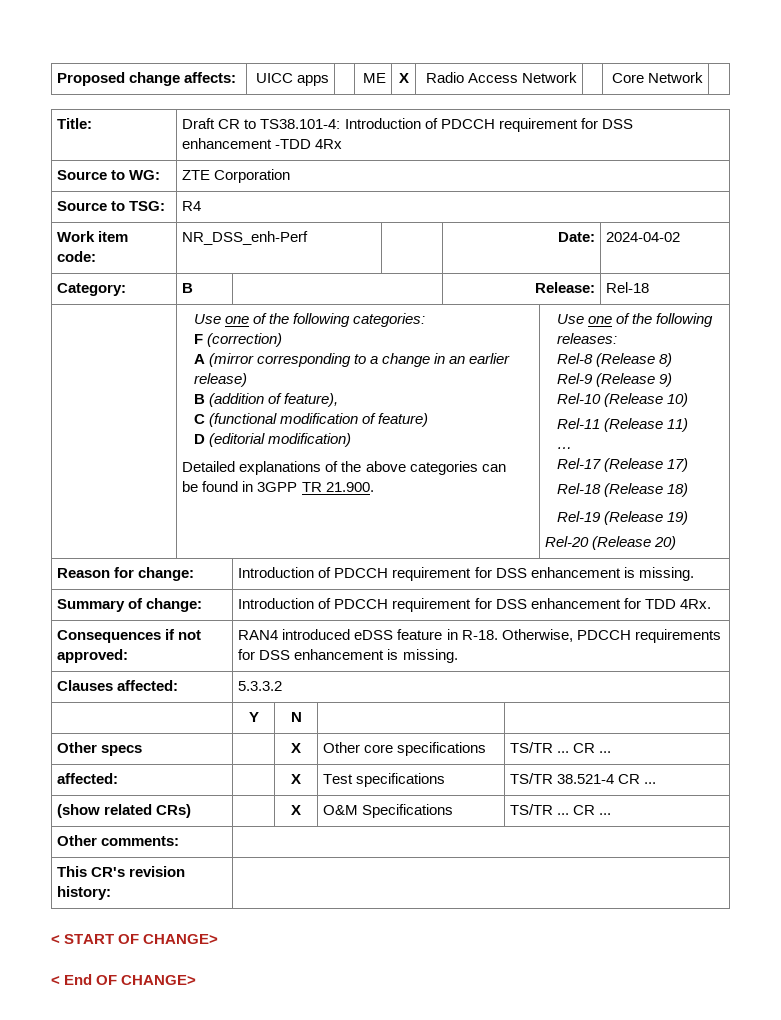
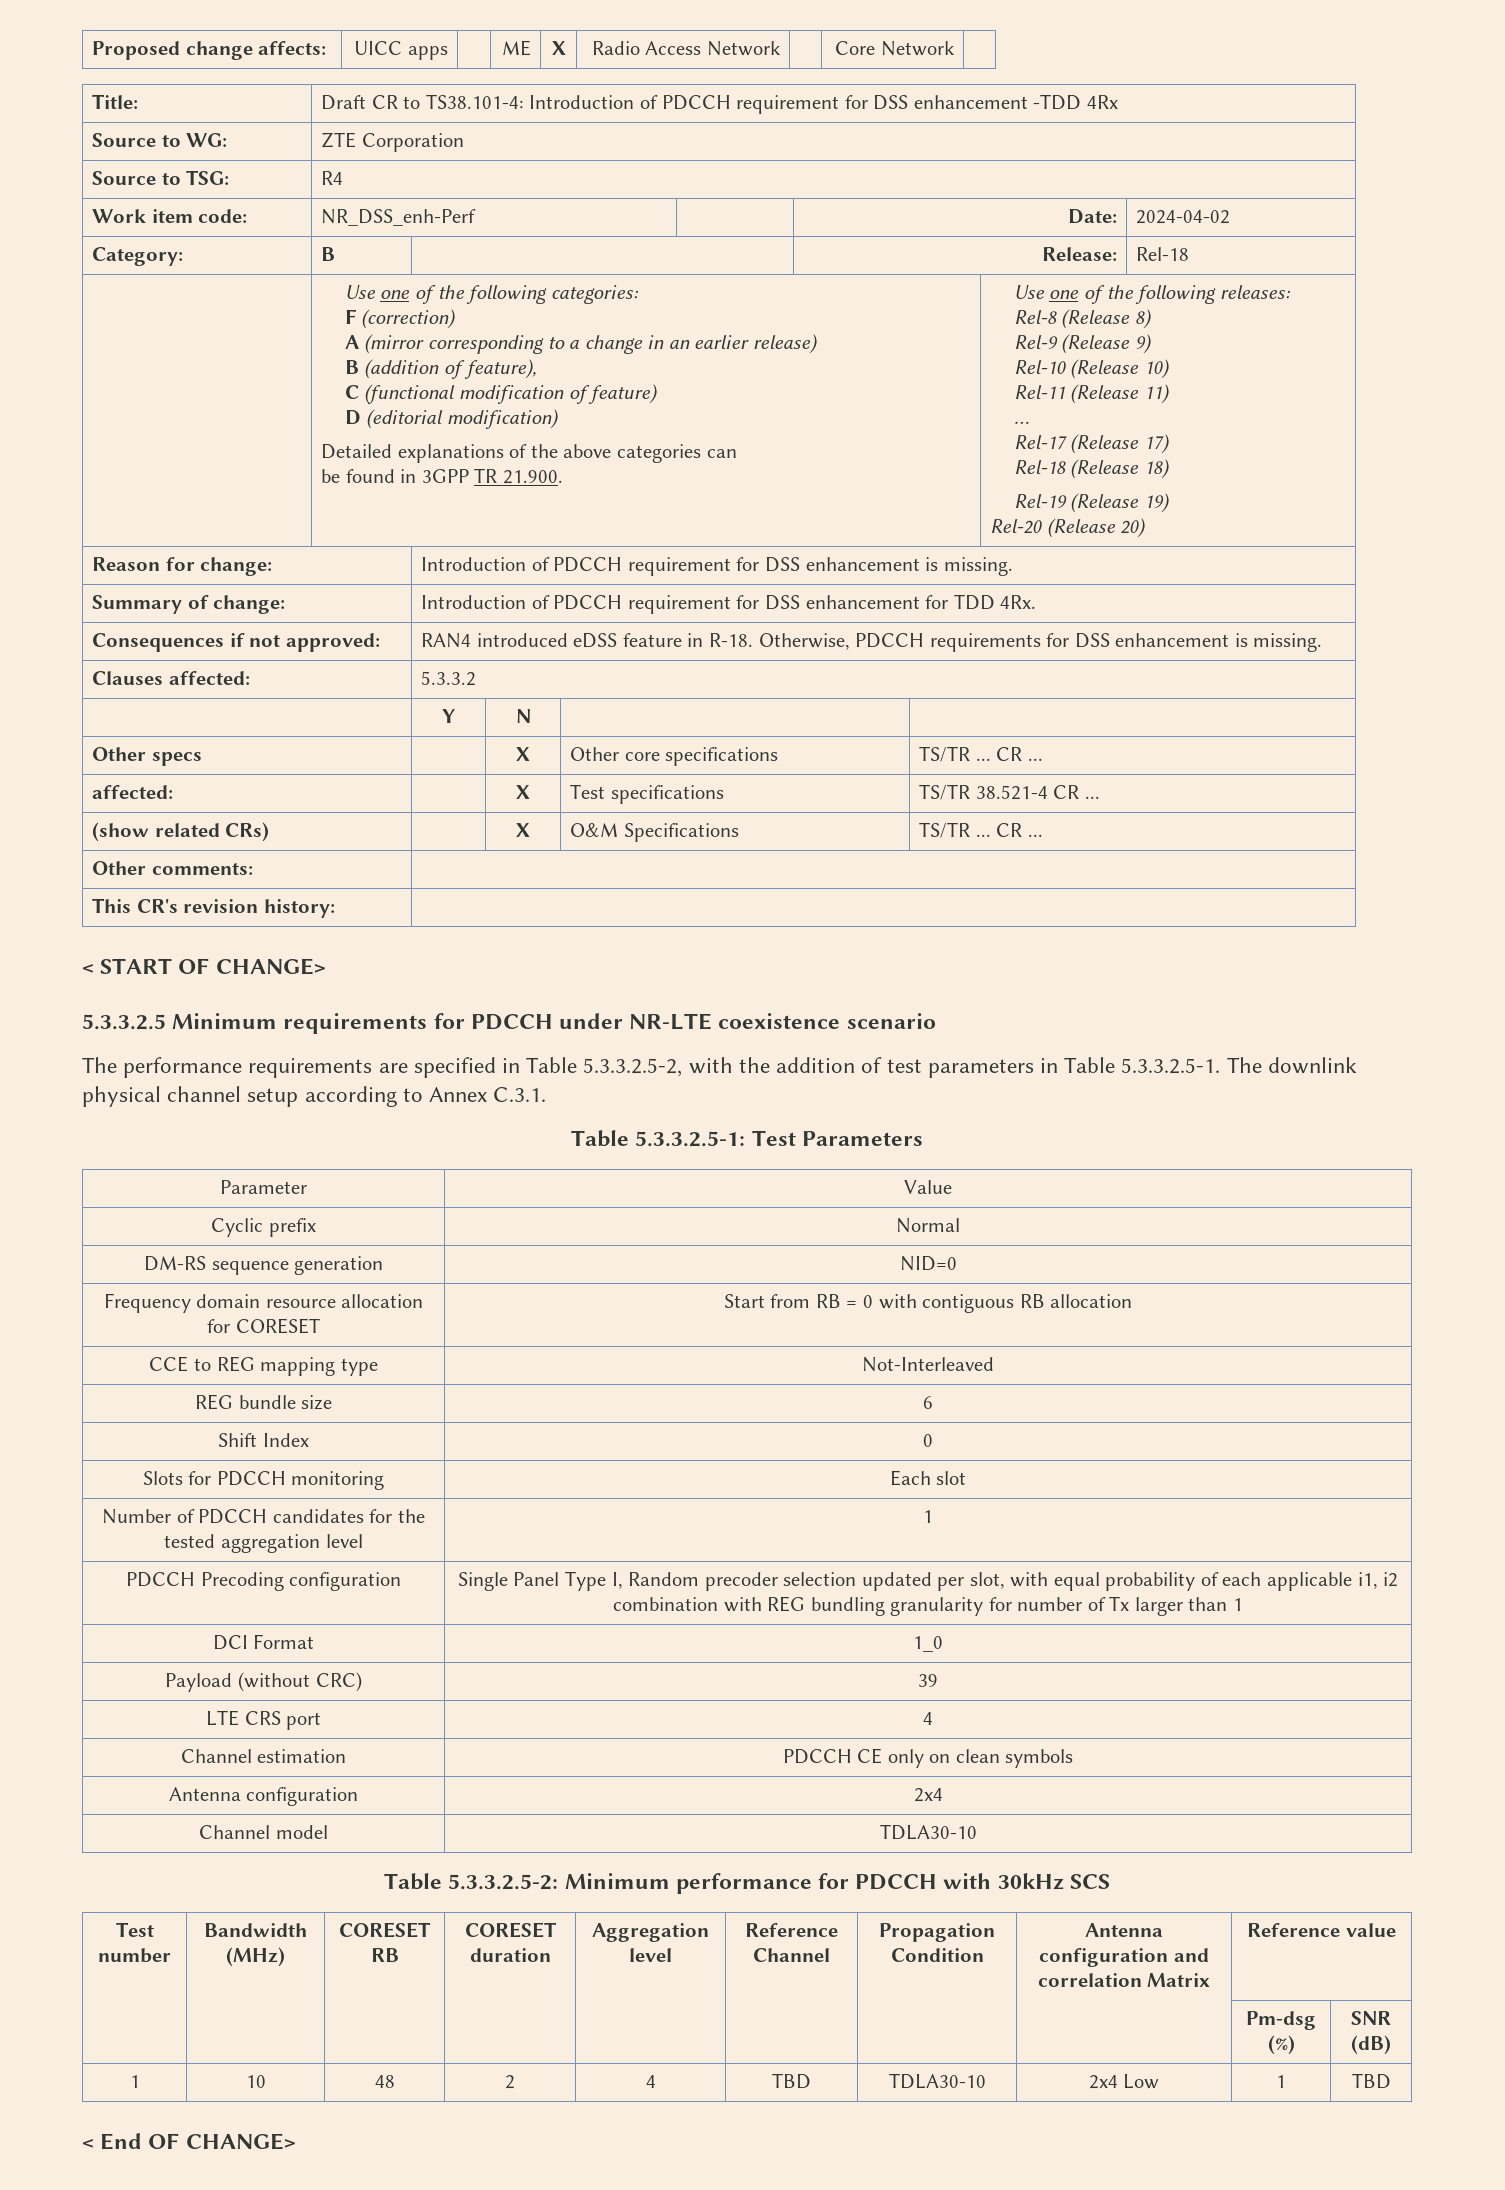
(219, 939) none -> [82,1013,936,1034] [82,1057,1357,1078] [82,1086,547,1107] [571,1130,923,1147] [220,1180,307,1194] [904,1180,952,1194] [211,1218,316,1237] [896,1218,960,1233] [143,1256,384,1275] [899,1256,957,1271] [103,1293,424,1313] [207,1318,320,1334] [723,1294,1133,1313] [149,1356,378,1376] [862,1357,994,1372] [194,1394,333,1410] [923,1396,933,1409] [218,1433,309,1447] [923,1434,933,1447] [142,1471,385,1490] [889,1470,967,1486] [102,1509,425,1524] [164,1534,363,1553] [923,1510,933,1523] [125,1572,402,1591] [457,1571,1399,1591] [613,1596,1243,1616] [212,1634,315,1650] [913,1636,943,1652] [165,1672,362,1692] [918,1674,938,1687] [205,1710,322,1730] [923,1712,933,1725] [180,1749,347,1763] [782,1748,1074,1768] [168,1787,359,1806] [913,1788,943,1802] [199,1825,328,1839] [879,1824,977,1840] [384,1873,1110,1894] [115,1922,154,1937] [98,1948,171,1963] [204,1923,307,1937] [226,1947,285,1967] [339,1922,431,1938] [370,1948,399,1962] [464,1922,557,1938] [469,1948,551,1962] [592,1923,709,1942] [629,1948,672,1962] [745,1923,838,1937] [753,1948,830,1962] [879,1923,995,1942] [890,1948,984,1962] [1085,1923,1163,1937] [1039,1948,1209,1967] [1037,1973,1211,1987] [1247,1923,1396,1937] [1246,2011,1316,2030] [1267,2035,1295,2055] [1351,2011,1391,2025] [1351,2035,1391,2055] [129,2075,140,2088] [245,2075,266,2088] [374,2075,395,2088] [505,2075,515,2089] [645,2075,656,2088] [772,2073,811,2089] [888,2073,986,2089] [1088,2074,1160,2089] [1276,2075,1286,2088] [1351,2073,1391,2089] // 5.3.3.2.5 Minimum requirements for PDCCH under NR-LTE coexistence scenario // The performance requirements are specified in Table 5.3.3.2.5-2, with the addition of test parameters in Table 5.3.3.2.5-1. The downlink physical channel setup according to Annex C.3.1. // Table 5.3.3.2.5-1: Test Parameters // Parameter | Value // Cyclic prefix | Normal // DM-RS sequence generation | NID=0 // Frequency domain resource allocation for CORESET | Start from RB = 0 with contiguous RB allocation // CCE to REG mapping type | Not-Interleaved // REG bundle size | 6 // Shift Index | 0 // Slots for PDCCH monitoring | Each slot // Number of PDCCH candidates for the tested aggregation level | 1 // PDCCH Precoding configuration | Single Panel Type I, Random precoder selection updated per slot, with equal probability of each applicable i1, i2 combination with REG bundling granularity for number of Tx larger than 1 // DCI Format | 1_0 // Payload (without CRC) | 39 // LTE CRS port | 4 // Channel estimation | PDCCH CE only on clean symbols // Antenna configuration | 2x4 // Channel model | TDLA30-10 // Table 5.3.3.2.5-2: Minimum performance for PDCCH with 30kHz SCS // Test number | Bandwidth (MHz) | CORESET RB | CORESET duration | Aggregation level | Reference Channel | Propagation Condition | Antenna configuration and correlation Matrix | Reference value // | | | | | | | | Pm-dsg (%) | SNR (dB) // 1 | 10 | 48 | 2 | 4 | TBD | TDLA30-10 | 2x4 Low | 1 | TBD

